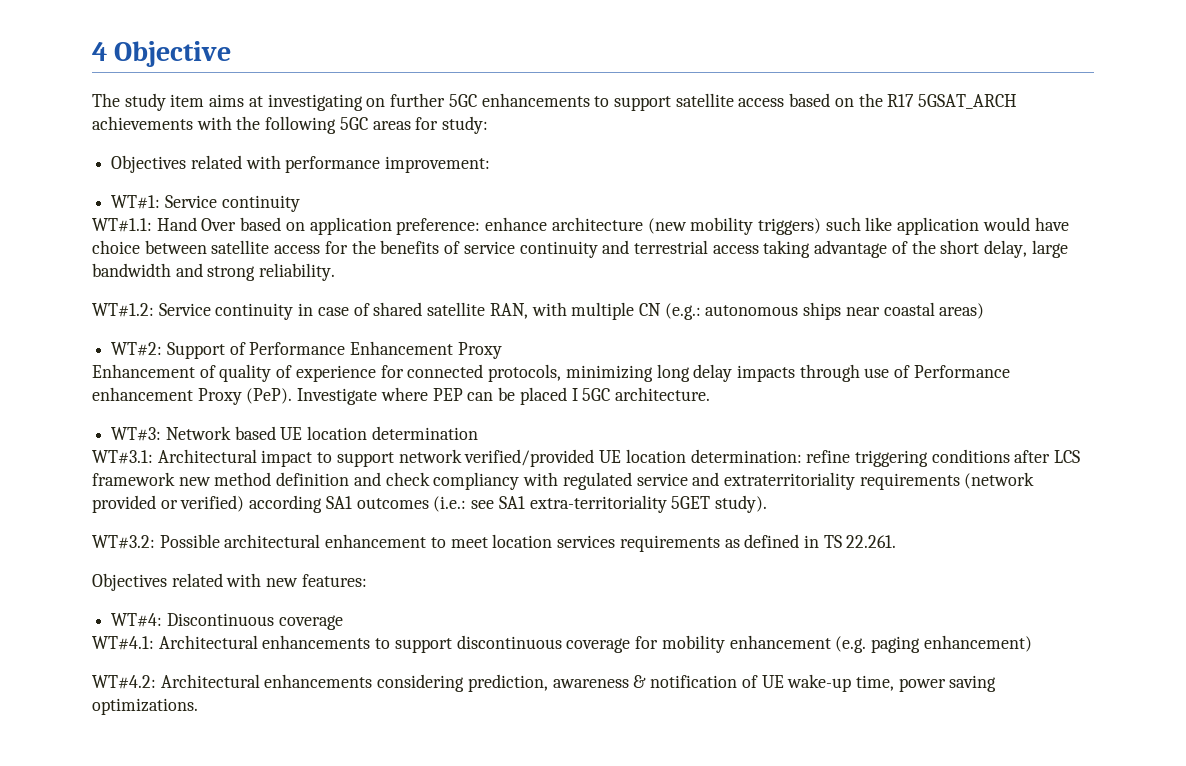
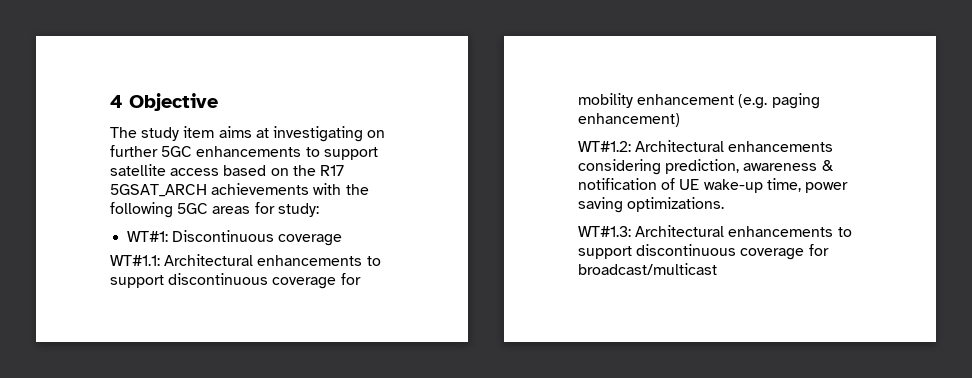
[111,155,491,173] [111,195,300,212] [92,217,1069,235] [92,240,1068,258] [92,263,336,281] [92,302,985,320] [111,341,502,359] [92,364,1010,382] [92,387,710,405] [111,426,478,441] [92,449,1081,467] [92,472,1035,490] [92,495,767,513] [92,534,897,552] [92,573,367,591] [111,613,163,627] Objectives related with performance improvement: // WT#1: Service continuity // WT#1.1: Hand Over based on application preference: enhance architecture (new mobility triggers) such like application would have choice between satellite access for the benefits of service continuity and terrestrial access taking advantage of the short delay, large bandwidth and strong reliability. // WT#1.2: Service continuity in case of shared satellite RAN, with multiple CN (e.g.: autonomous ships near coastal areas) // WT#2: Support of Performance Enhancement Proxy // Enhancement of quality of experience for connected protocols, minimizing long delay impacts through use of Performance enhancement Proxy (PeP). Investigate where PEP can be placed I 5GC architecture. // WT#3: Network based UE location determination // WT#3.1: Architectural impact to support network verified/provided UE location determination: refine triggering conditions after LCS framework new method definition and check compliancy with regulated service and extraterritoriality requirements (network provided or verified) according SA1 outcomes (i.e.: see SA1 extra-territoriality 5GET study). // WT#3.2: Possible architectural enhancement to meet location services requirements as defined in TS 22.261. // Objectives related with new features: // WT#4: -> [127,231,169,242] WT#1:
[92,636,154,650] WT#4.1: -> [110,255,160,266] WT#1.1:
[92,675,156,689] WT#4.2: -> [578,141,631,152] WT#1.2:
(198, 706) none -> [578,225,852,237] [578,244,829,260] [578,263,717,275] // WT#1.3: Architectural enhancements to support discontinuous coverage for broadcast/multicast

